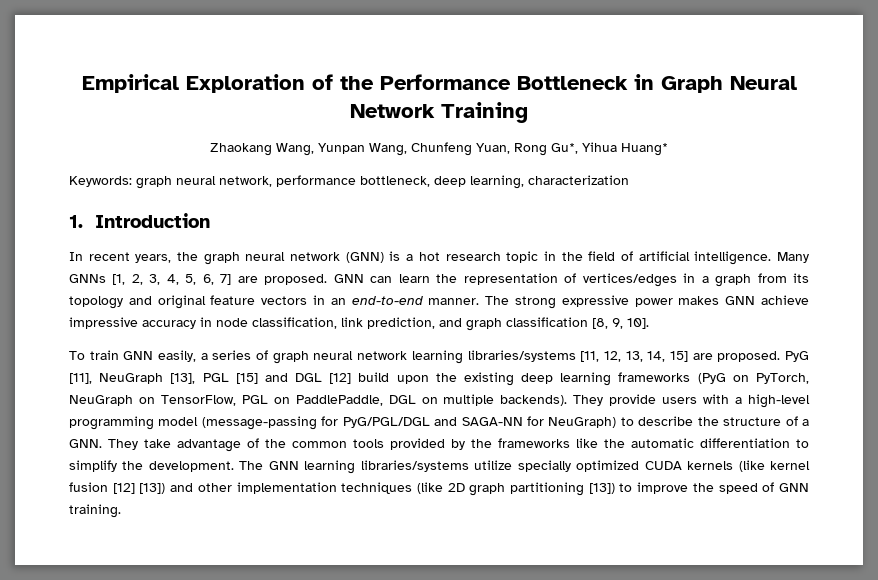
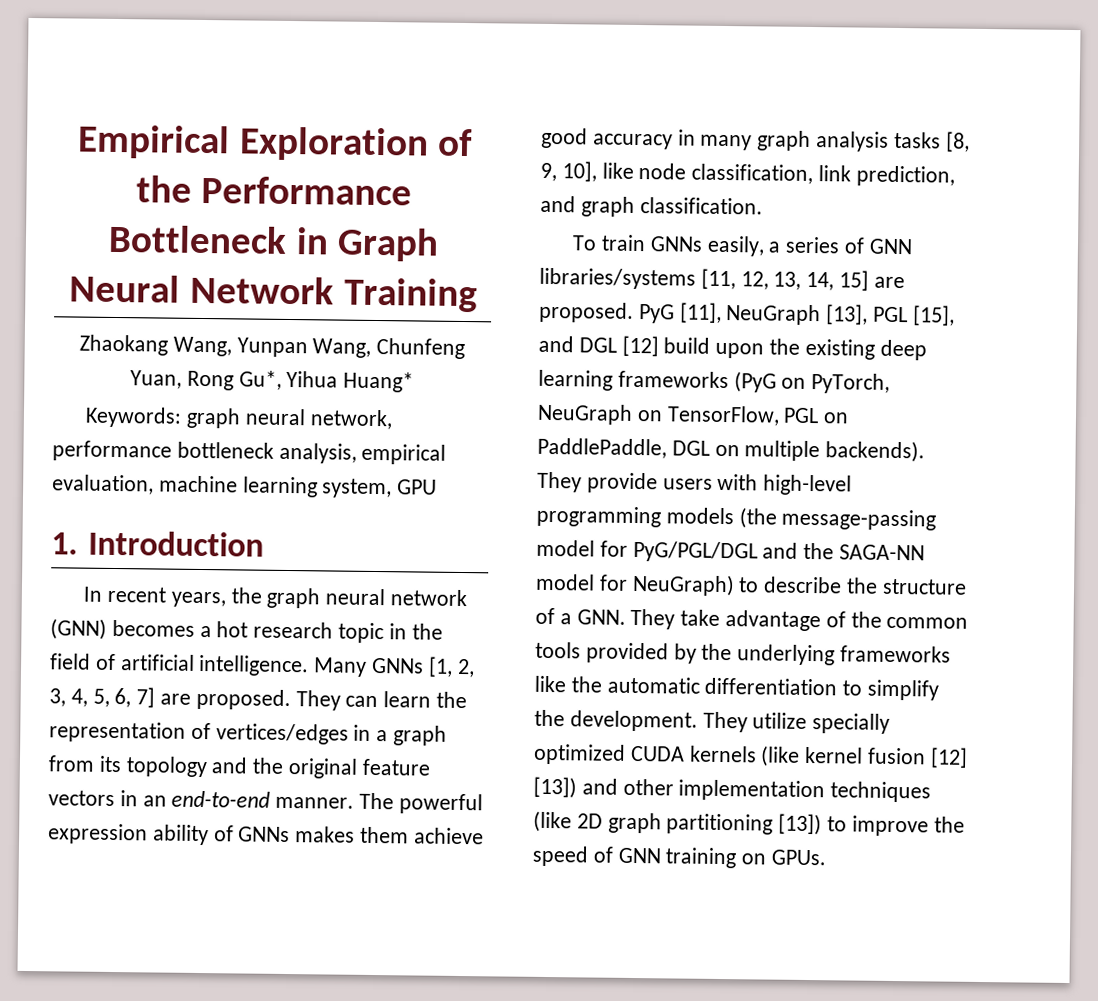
[360,175,629,189] bottleneck, deep learning, characterization -> [176,441,447,465] [52,474,438,499] bottleneck analysis, empirical evaluation, machine learning system, GPU
[389,251,401,261] is -> [111,619,195,637] becomes
[333,274,364,283] GNN -> [295,690,341,711] They
(152, 300) none -> [252,757,285,774] the
[515,295,809,309] [69,317,212,329] strong expressive power makes GNN achieve impressive accuracy in -> [398,793,483,815] [48,823,484,846] [541,127,970,152] [540,161,634,182] powerful expression ability of GNNs makes them achieve good accuracy in many graph analysis tasks [8, 9, 10], like
[506,317,649,329] classification [8, 9, 10]. -> [639,197,763,215] classification.
[123,351,154,360] GNN -> [649,236,703,252] GNNs
[272,350,463,364] graph neural network learning -> [868,238,913,255] GNN
[235,373,258,384] [15] -> [912,305,955,326] [15],
[735,397,743,404] a -> (759, 482) none
[158,416,523,430] model (message-passing for PyG/PGL/DGL and SAGA-NN -> [665,507,937,531] [536,539,926,563] [535,573,595,591] models (the message-passing model for PyG/PGL/DGL and the SAGA-NN model
(492, 443) none -> [737,644,836,666] underlying
[239,460,469,474] The GNN learning libraries/systems -> [702,711,748,733] They
[69,504,121,518] training. -> [665,847,827,869] training on GPUs.

